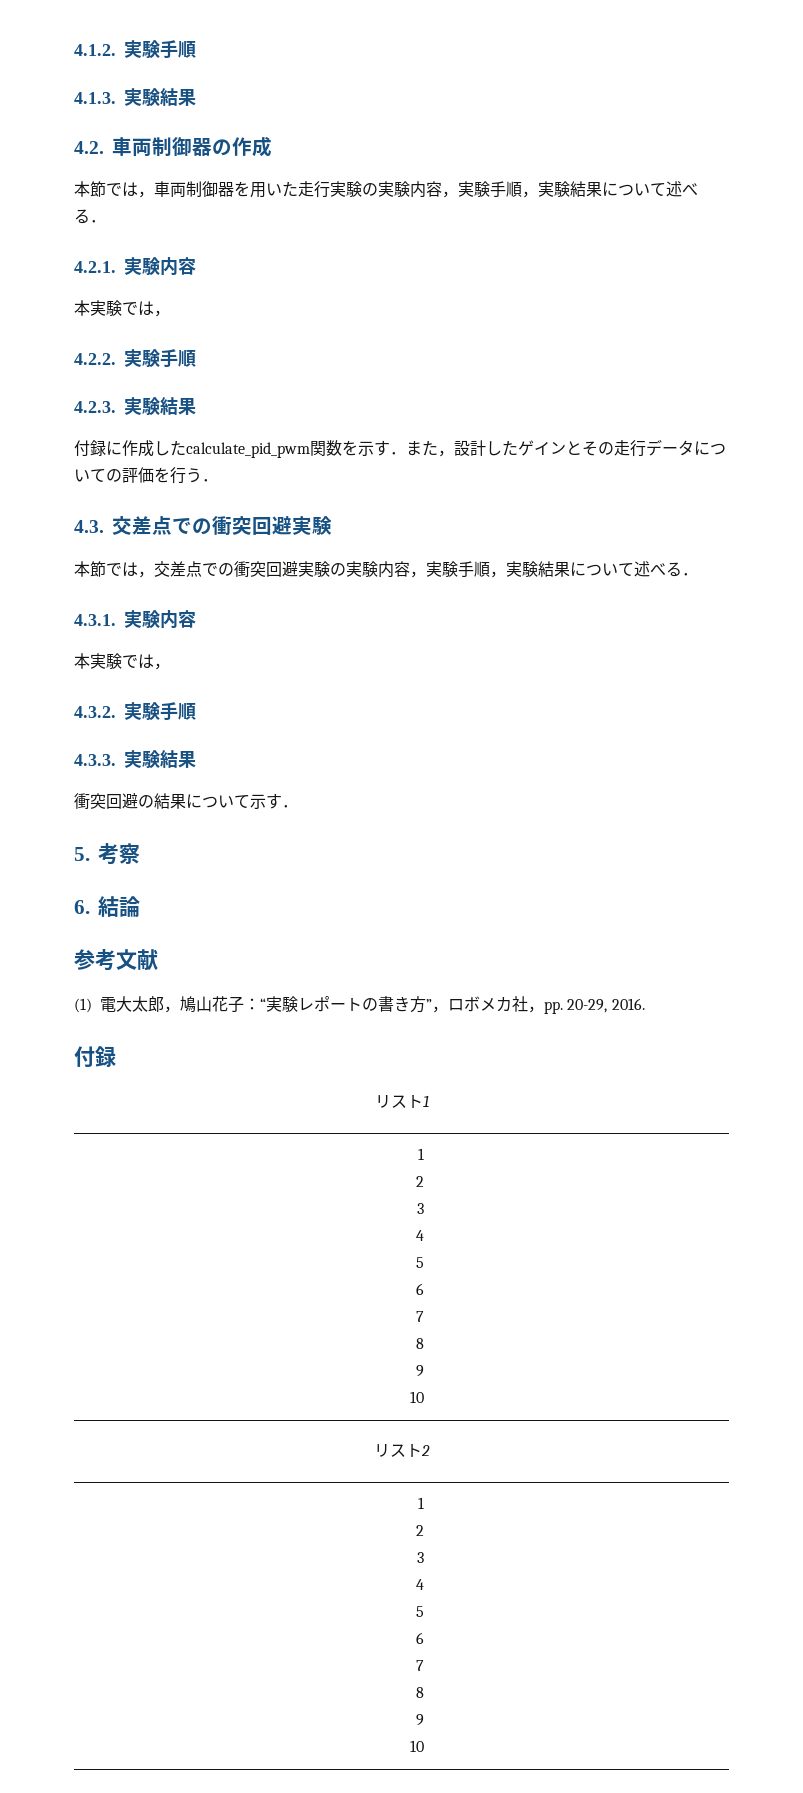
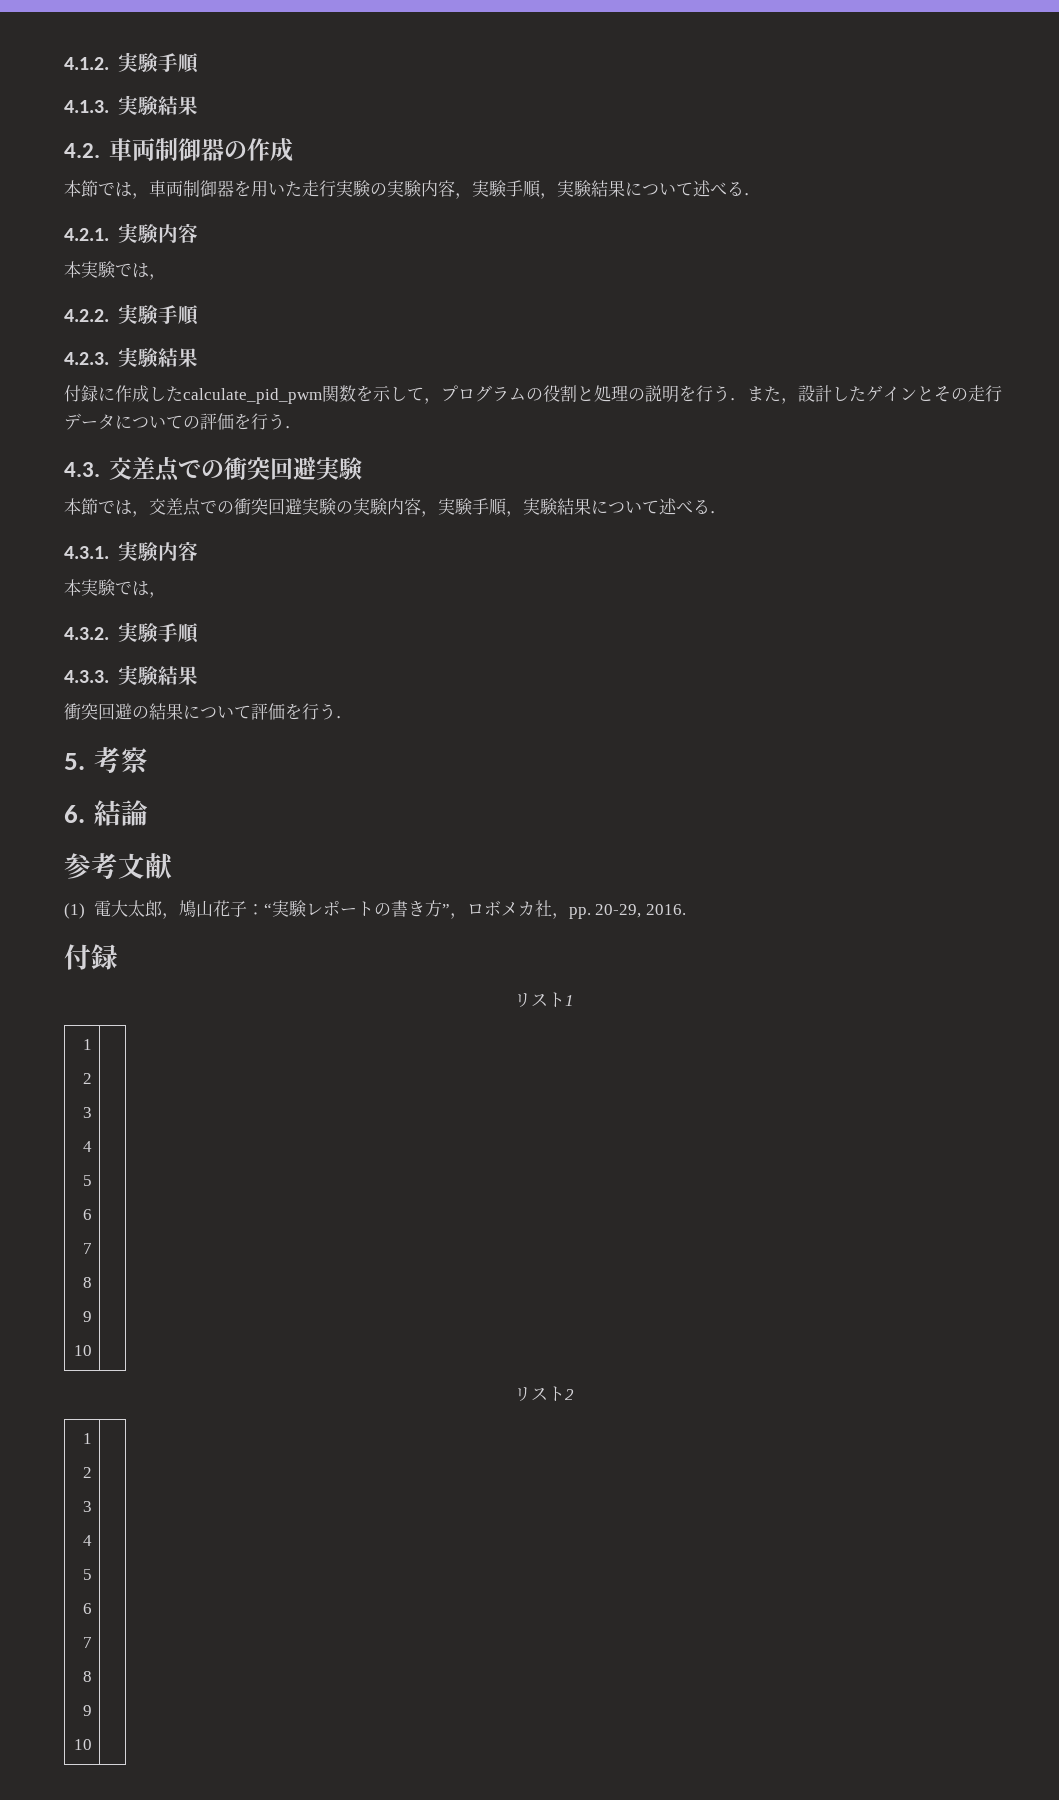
[374,440,390,456] す -> [390,385,730,404] して，プログラムの役割と処理の説明を行う
[250,793,282,809] 示す -> [251,703,336,720] 評価を行う

